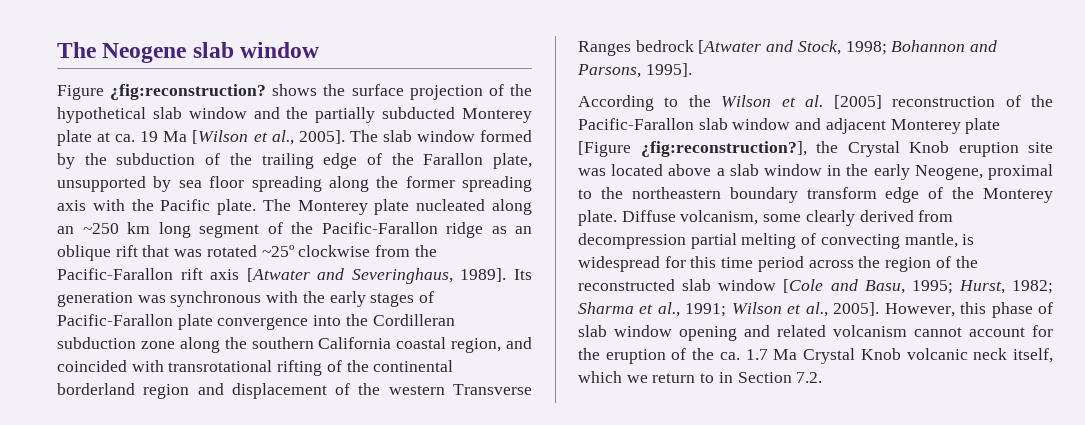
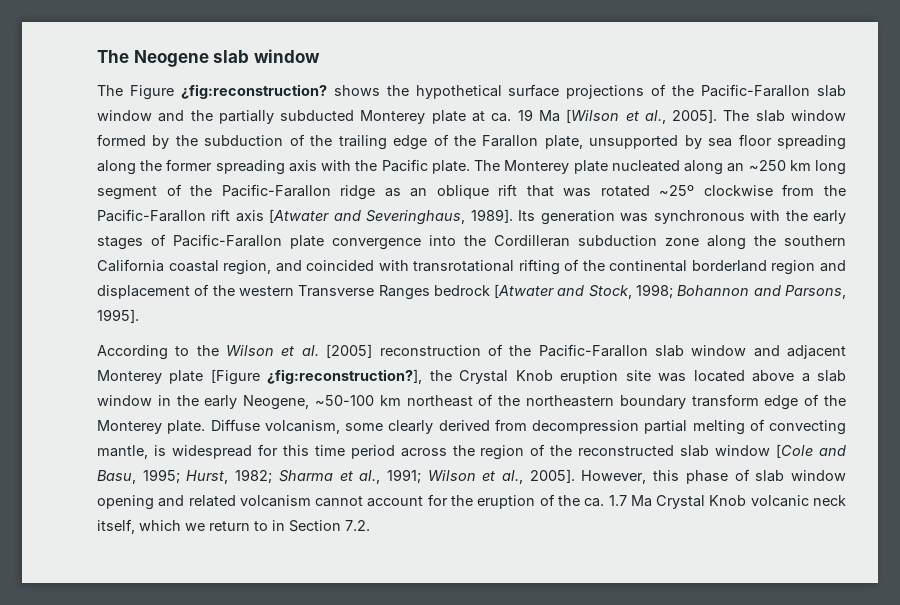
(320, 50) none -> [97,85,123,96] The
[351,84,533,100] [57,107,146,123] surface projection of the hypothetical -> [415,84,811,99] hypothetical surface projections of the Pacific-Farallon
[987,164,1053,180] [578,189,592,199] proximal to -> [315,394,494,407] ~50-100 km northeast of

